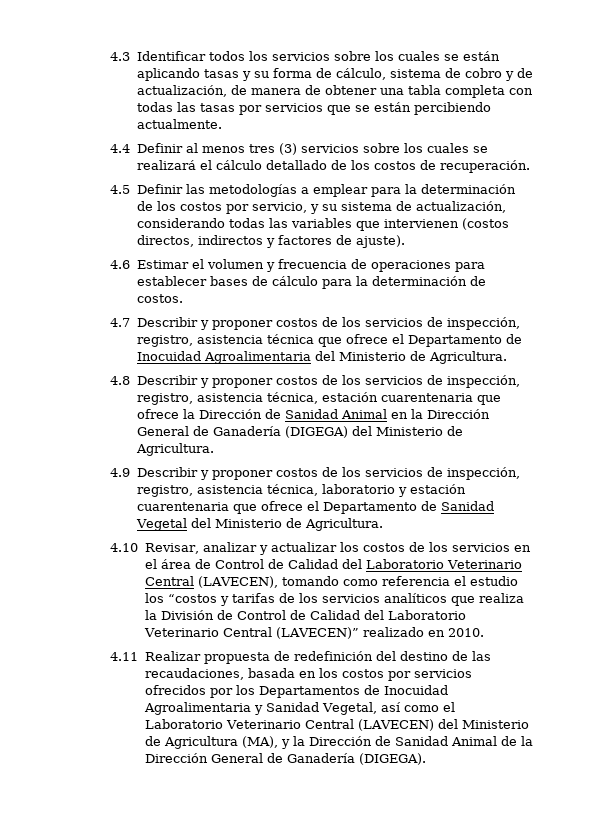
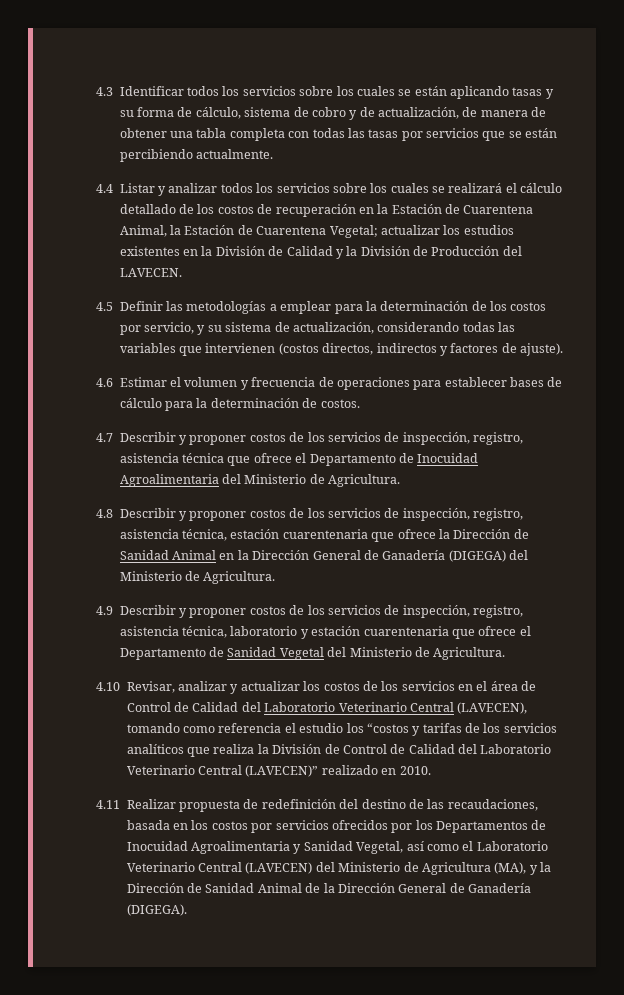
[136,143,297,155] Definir al menos tres (3) -> [119,183,274,196] Listar y analizar todos los
[439,160,530,173] recuperación. -> [275,204,534,217] [119,225,514,238] [119,246,522,259] [119,268,182,277] recuperación en la Estación de Cuarentena Animal, la Estación de Cuarentena Vegetal; actualizar los estudios existentes en la División de Calidad y la División de Producción del LAVECEN.

